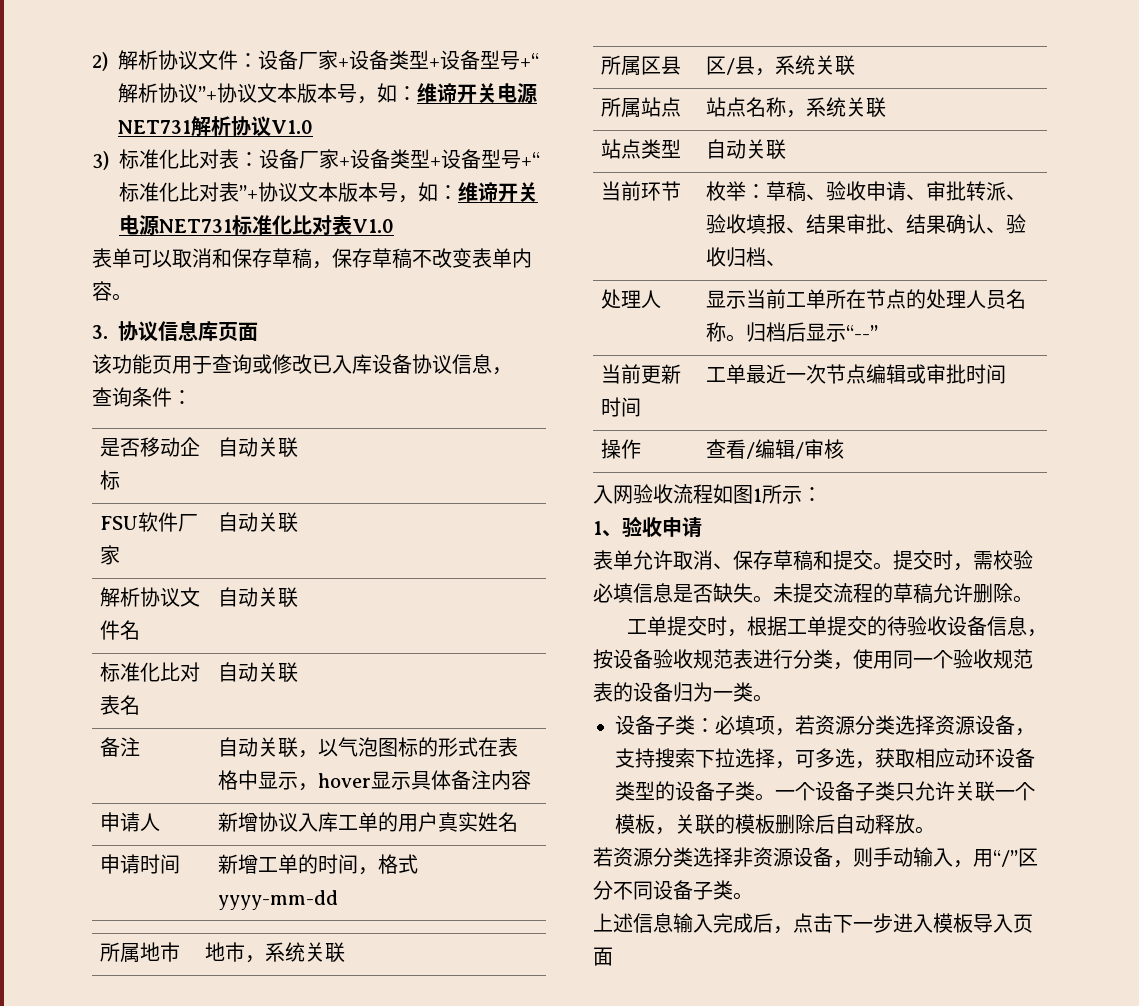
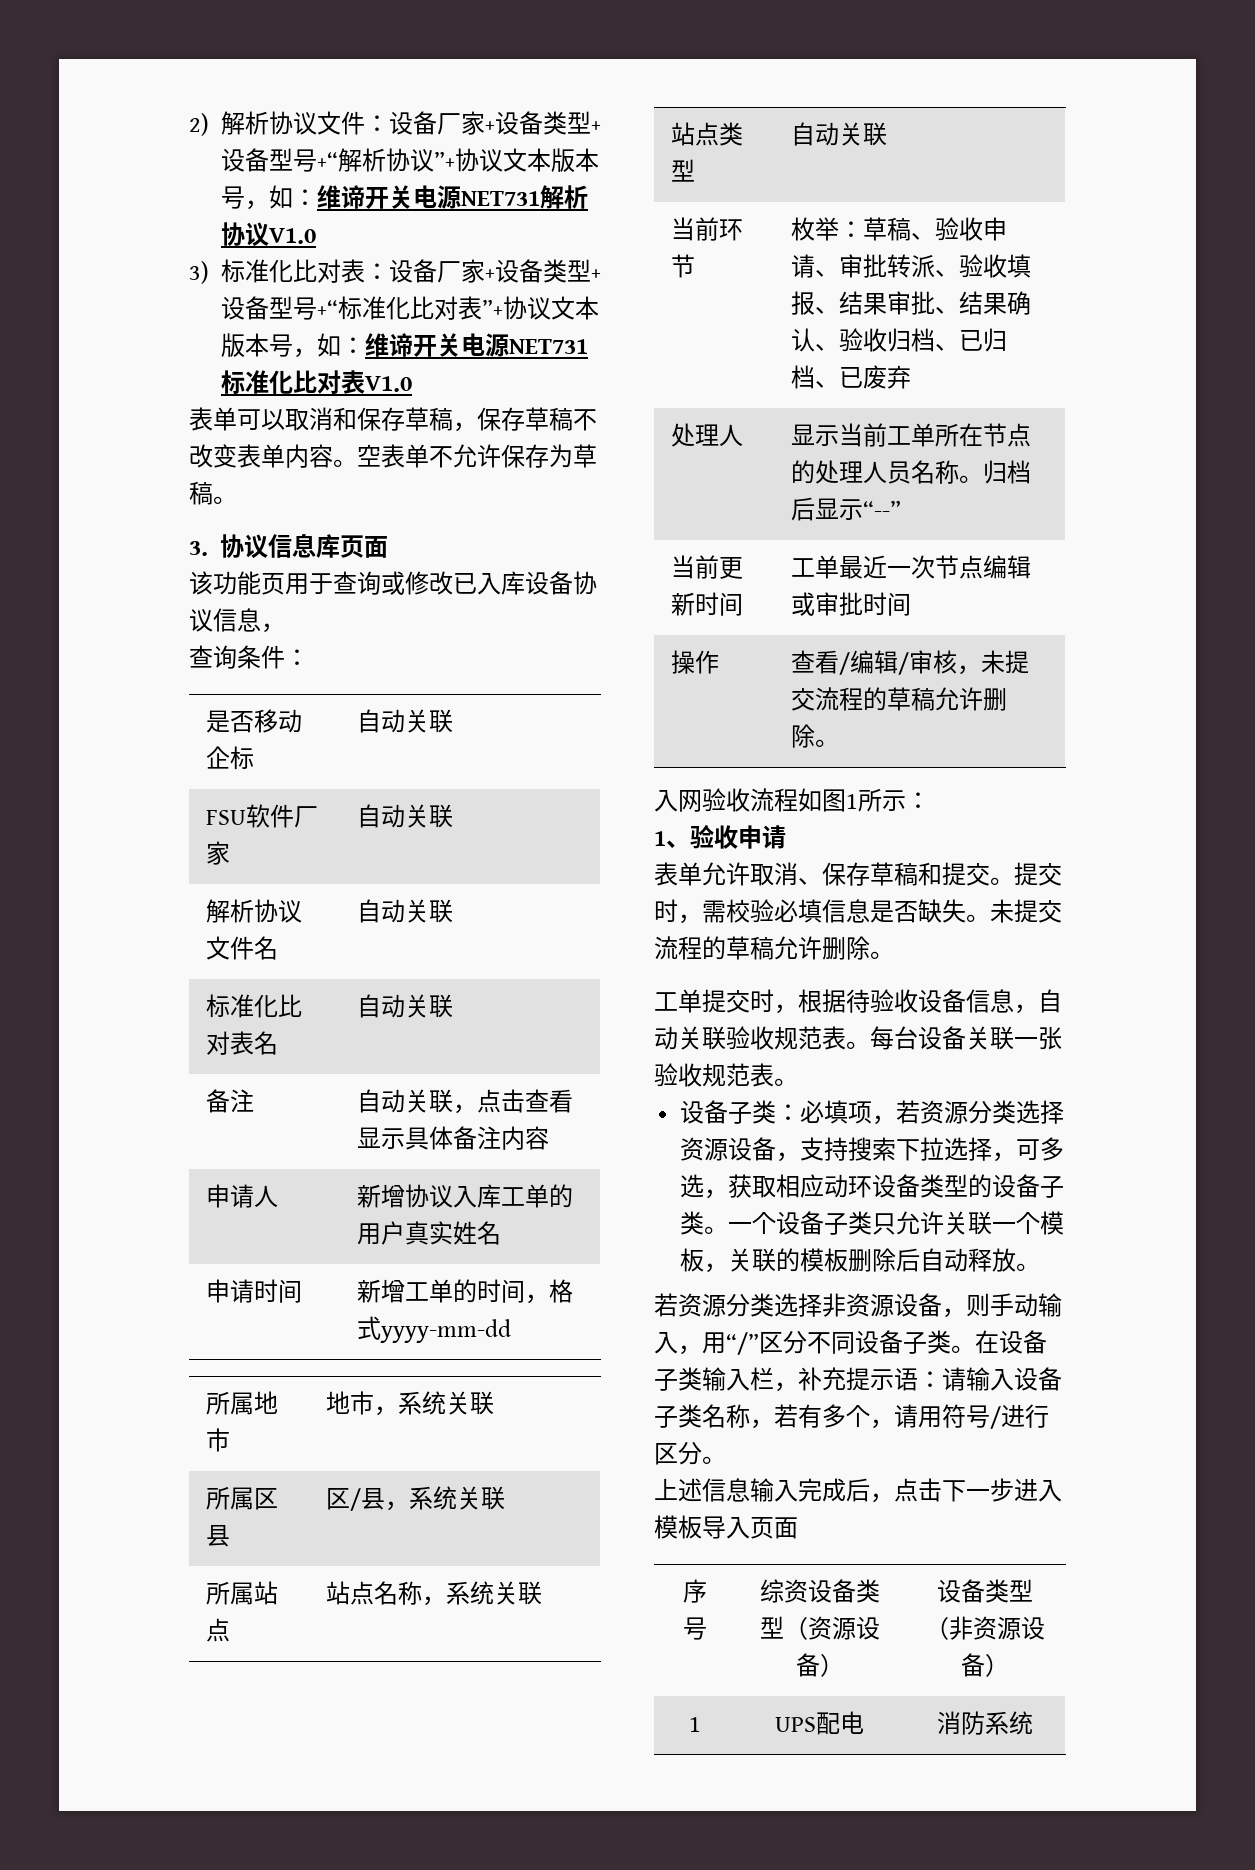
(132, 297) none -> [357,444,597,468] [189,481,237,505] 空表单不允许保存为草稿。
[318,737,519,757] [218,770,372,791] 以气泡图标的形式在表格中显示，hover -> [477,1089,574,1113] 点击查看
(787, 263) none -> [959,328,1008,352] [791,365,912,389] 已归档、已废弃
(845, 449) none -> [957,650,1030,675] [791,687,1008,711] [791,724,840,748] ，未提交流程的草稿允许删除。
[786,616,887,636] 工单提交的 -> (846, 1001) none
[593,649,1033,670] [593,682,753,702] 按设备验收规范表进行分类，使用同一个验收规范表的设备归为一类 -> [1038,989,1062,1013] [654,1026,1062,1050] [654,1063,774,1087] 自动关联验收规范表。每台设备关联一张验收规范表
(753, 896) none -> [975,1330,1047,1354] [654,1367,1062,1392] [654,1404,1049,1429] [654,1441,726,1465] 在设备子类输入栏，补充提示语：请输入设备子类名称，若有多个，请用符号/进行区分。
(613, 956) none -> [683,1579,707,1603] [683,1617,707,1640] [759,1579,880,1603] [759,1616,880,1640] [795,1653,844,1677] [936,1579,1033,1603] [924,1616,1045,1640] [960,1653,1009,1677] [689,1717,701,1732] [775,1711,864,1735] [936,1711,1033,1735] // 序号 | 综资设备类型（资源设备） | 设备类型（非资源设备） // 1 | UPS配电 | 消防系统

